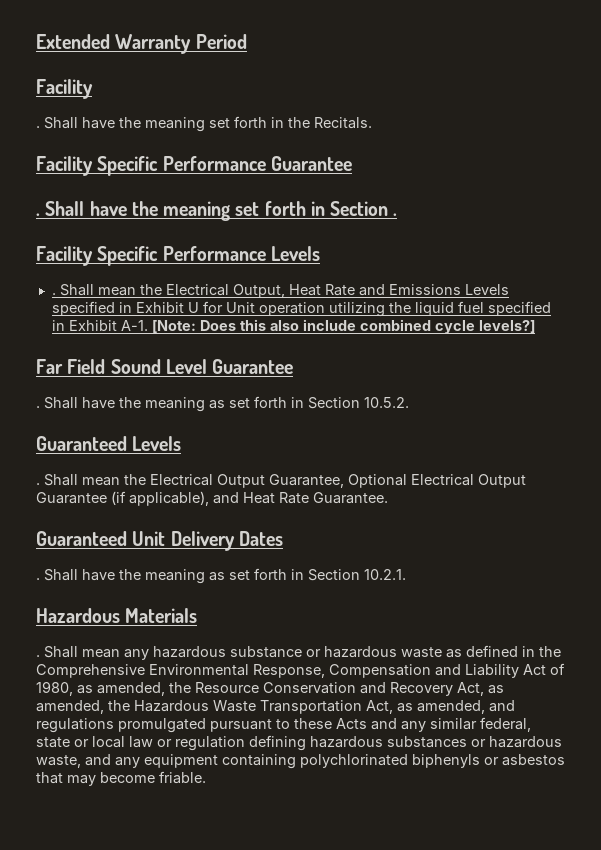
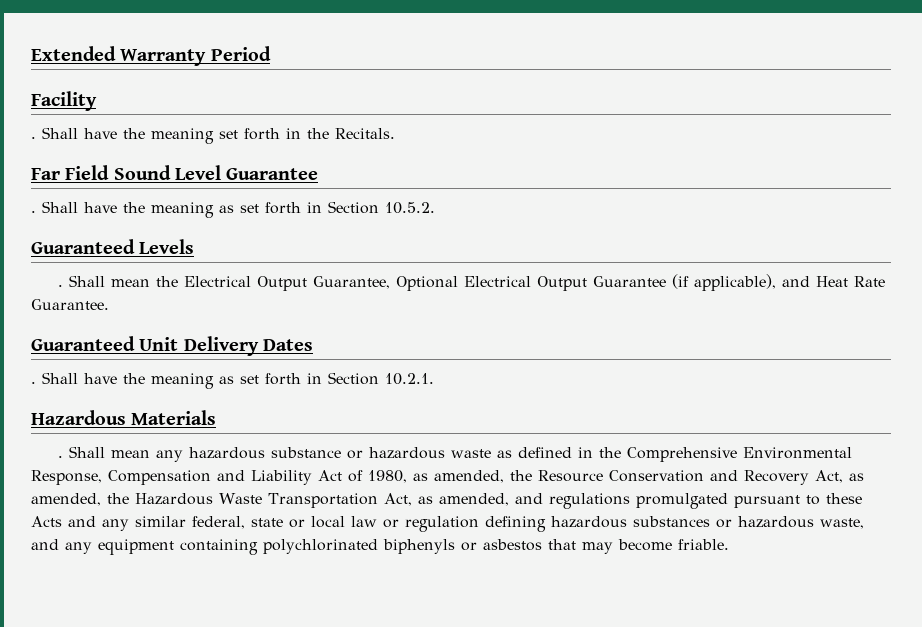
[36,156,352,176] [36,201,398,221] [36,246,320,266] [51,284,509,298] [51,301,551,317] [51,319,535,334] // Facility Specific Performance Guarantee // . Shall have the meaning set forth in Section . // Facility Specific Performance Levels // . Shall mean the Electrical Output, Heat Rate and Emissions Levels specified in Exhibit U for Unit operation utilizing the liquid fuel specified in Exhibit A-1. [Note: Does this also include combined cycle levels?] -> (395, 133) none

